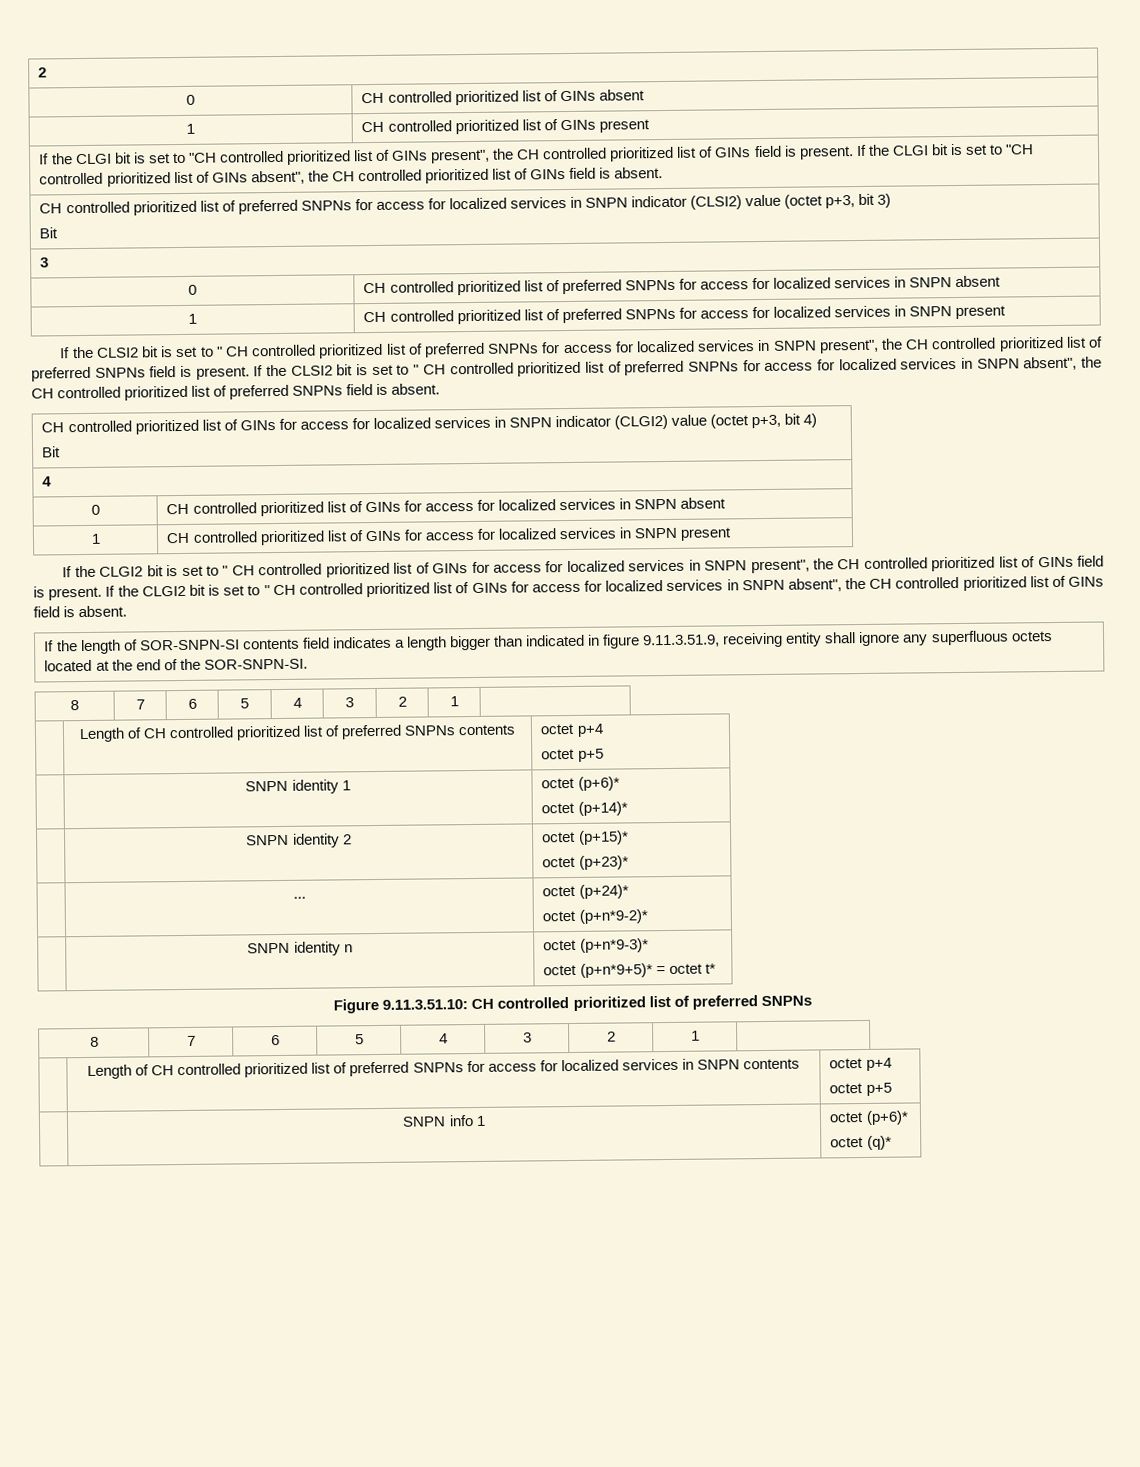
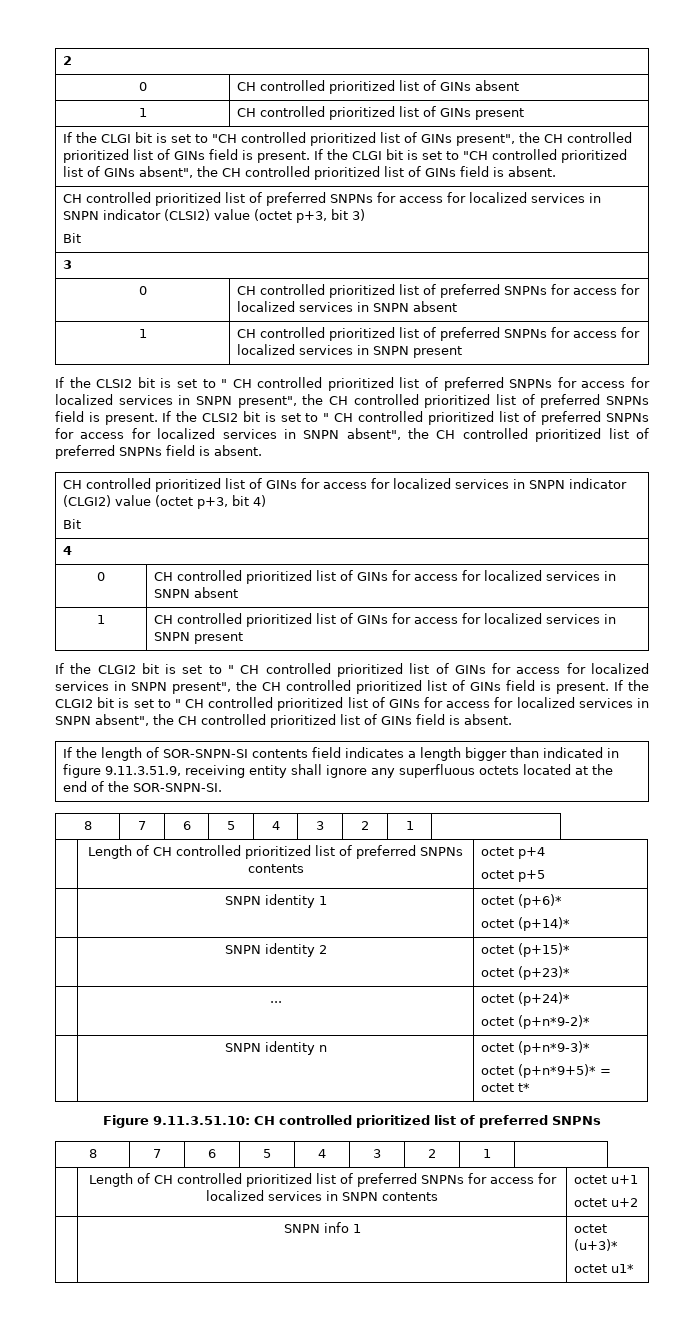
[865,1057,892,1071] [829,1082,892,1096] p+4 // octet p+5 -> [611,1175,639,1184] [574,1198,639,1207] u+1 // octet u+2
[865,1110,909,1125] [830,1135,892,1150] (p+6)* // octet (q)* -> [574,1239,619,1251] [574,1264,635,1273] (u+3)* // octet u1*

